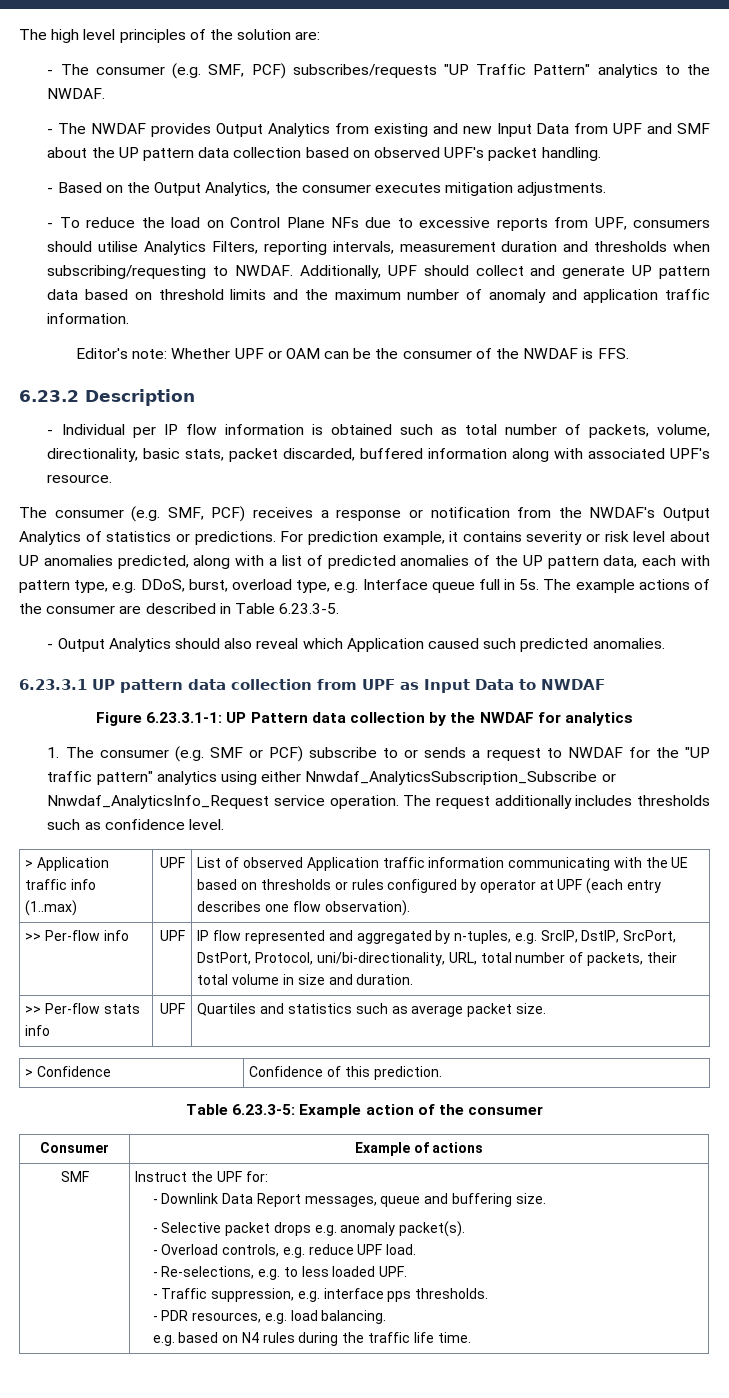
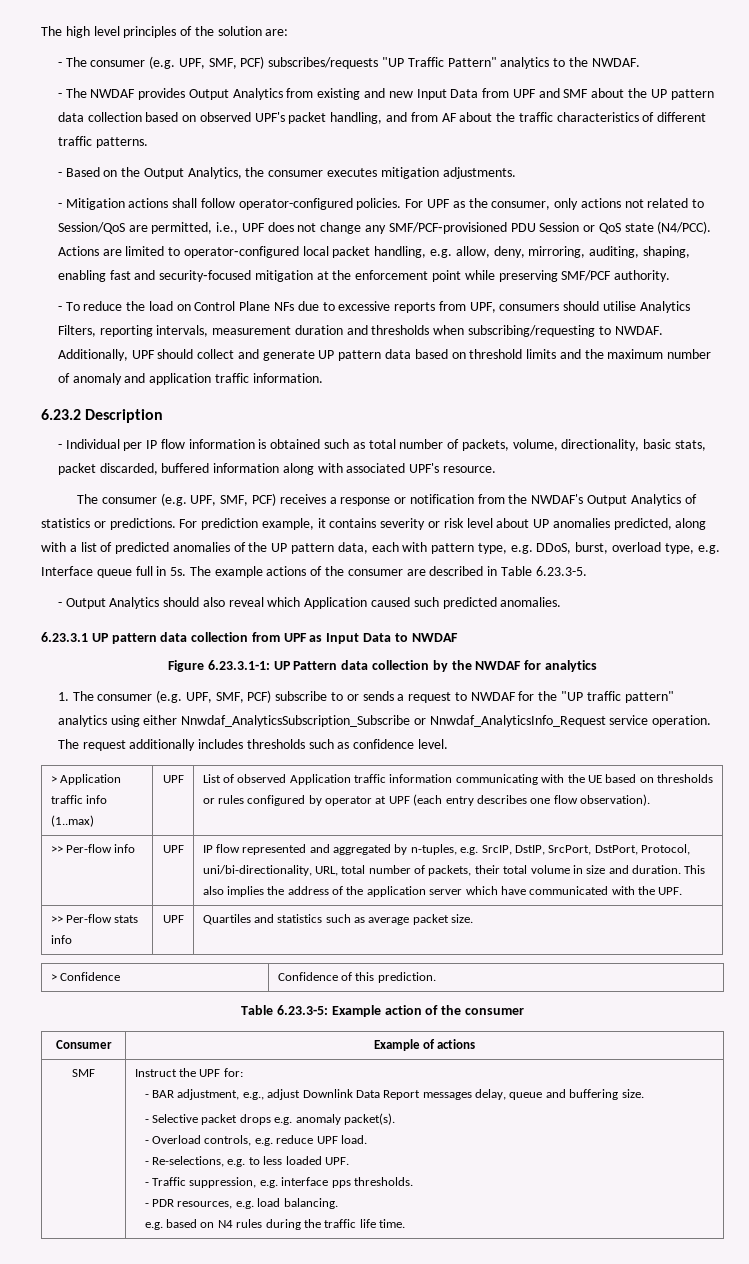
(202, 71) none -> [178,58,205,69] UPF,
[541,147,601,161] handling. -> [330,112,707,124] [57,136,148,148] handling, and from AF about the traffic characteristics of different traffic patterns.
(607, 189) none -> [57,198,705,210] [57,221,712,234] [57,246,690,258] [57,270,671,282] // - Mitigation actions shall follow operator-configured policies. For UPF as the consumer, only actions not related to Session/QoS are permitted, i.e., UPF does not change any SMF/PCF‑provisioned PDU Session or QoS state (N4/PCC). Actions are limited to operator‑configured local packet handling, e.g. allow, deny, mirroring, auditing, shaping, enabling fast and security‑focused mitigation at the enforcement point while preserving SMF/PCF authority.
[75,348,629,359] // Editor's note: Whether UPF or OAM can be the consumer of the NWDAF is FFS. -> (323, 378) none
(161, 514) none -> [190,495,217,506] UPF,
[209,747,263,758] SMF or -> [185,692,244,703] UPF, SMF,
(414, 979) none -> [684,865,706,874] [202,886,683,897] This also implies the address of the application server which have communicated with the UPF.
(158, 1201) none -> [152,1089,301,1100] BAR adjustment, e.g., adjust
[304,1196,377,1207] messages, -> [422,1089,507,1100] messages delay,

